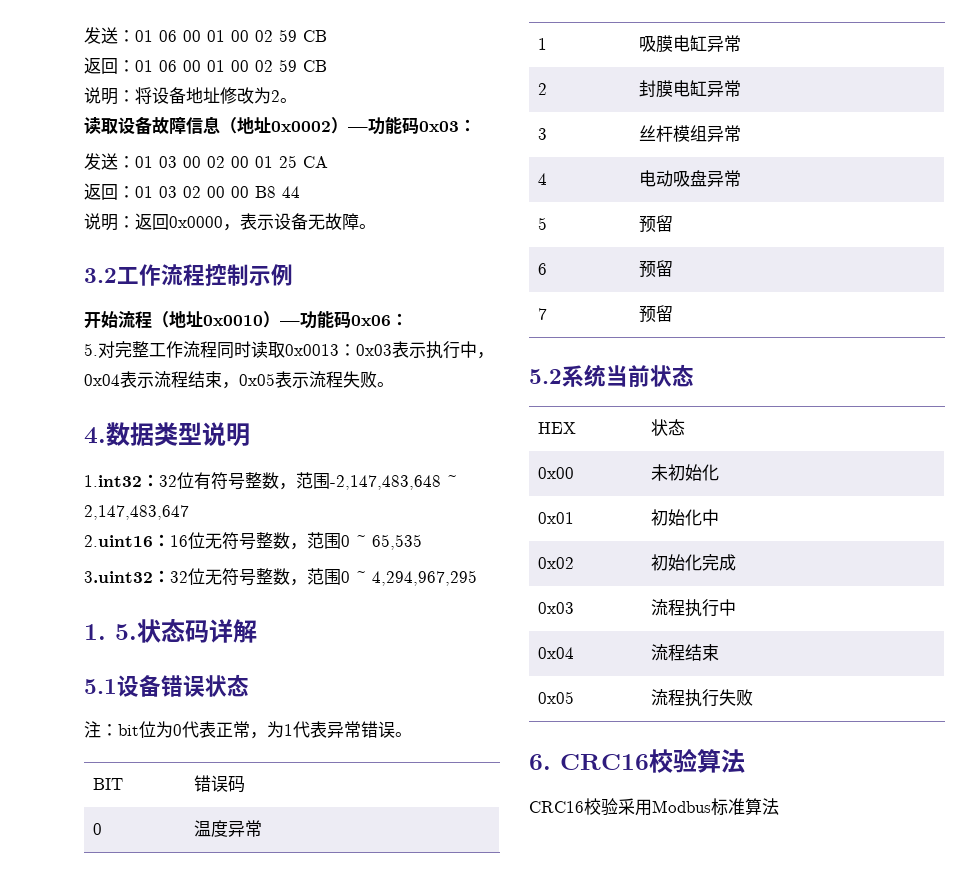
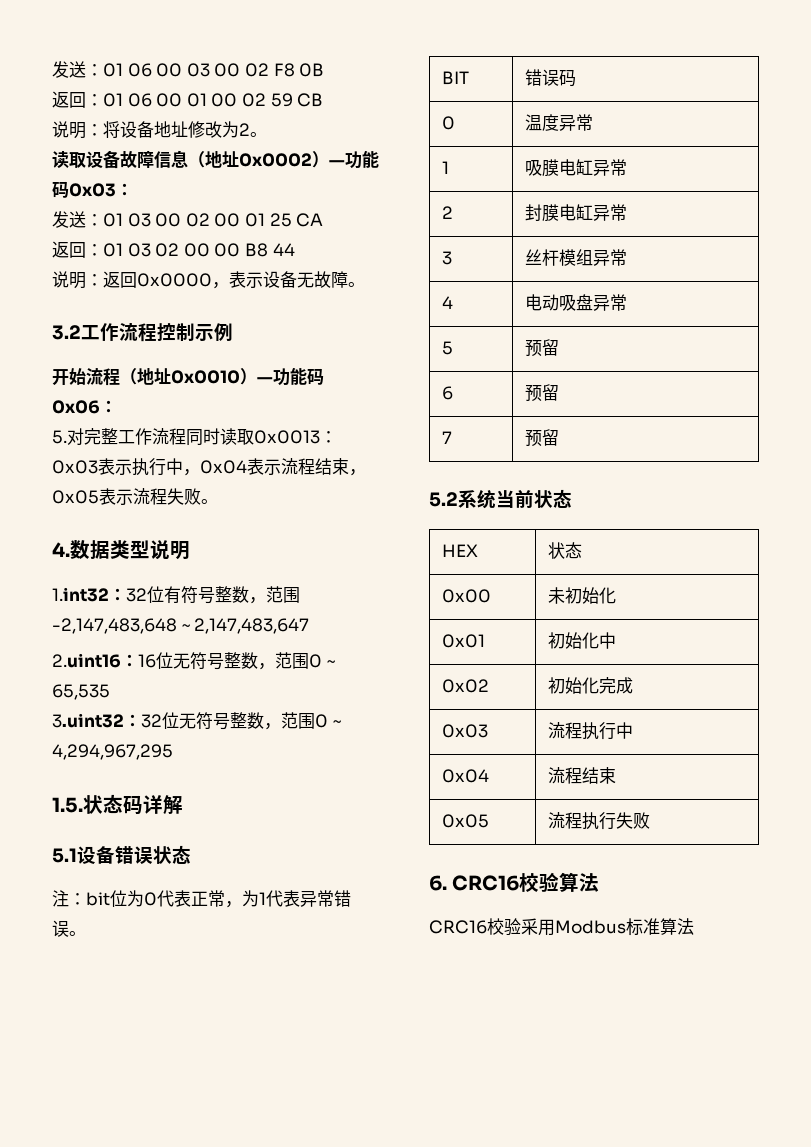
[207,29,327,42] 01 00 02 59 CB -> [186,63,325,77] 03 00 02 F8 0B
[84,624,137,640] 1. 5. -> [52,797,83,813] 1.5.

